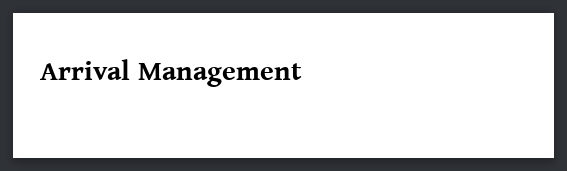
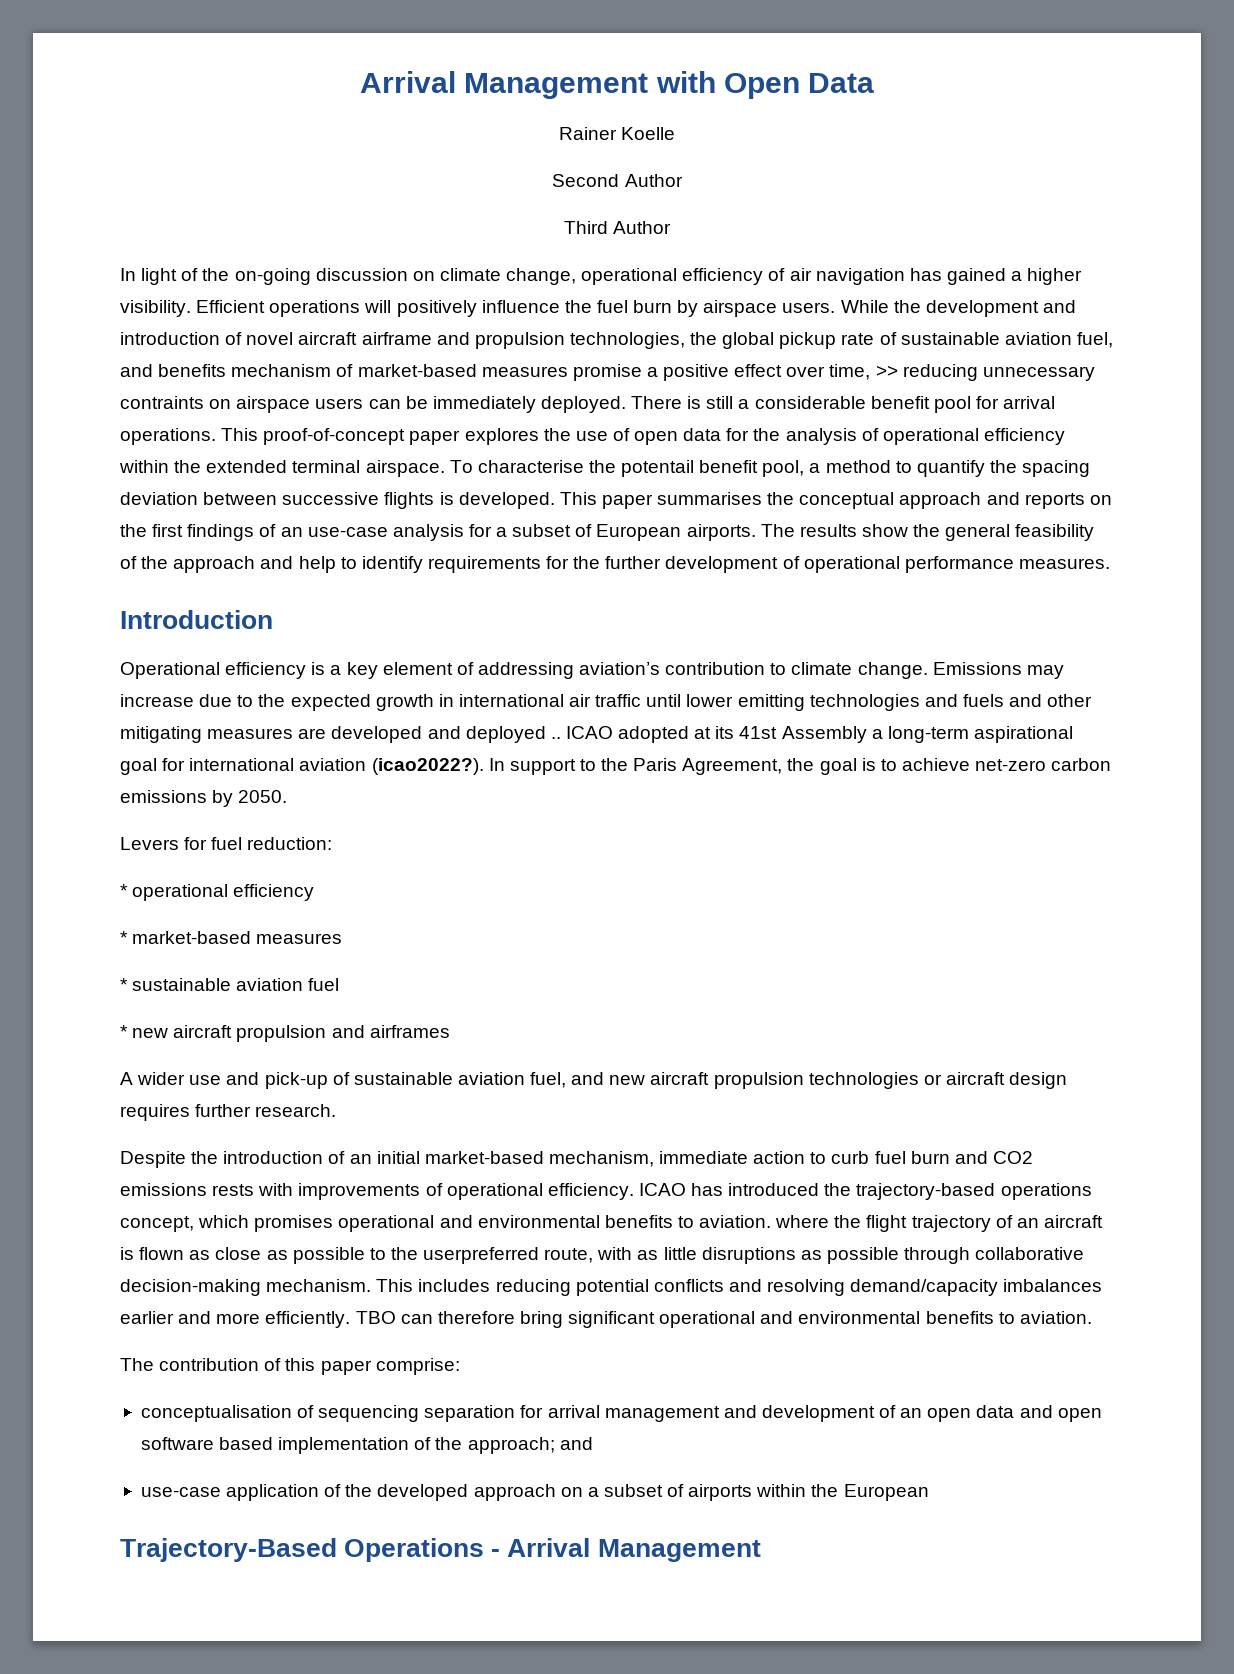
[40,59,302,87] Arrival Management -> [360,71,874,99] [558,127,676,140] [552,174,683,187] [563,221,672,234] [120,268,1083,285] [120,300,1076,317] [120,332,1113,349] [120,364,1095,381] [120,396,1056,413] [120,428,1065,445] [119,460,1091,477] [120,492,1112,509] [120,524,1095,541] [120,556,1110,573] [120,610,273,629] [120,662,1064,679] [120,694,1093,711] [120,726,1073,743] [120,758,1112,775] [120,790,288,807] [120,837,333,850] [120,884,315,901] [120,931,343,944] [120,978,340,991] [120,1025,450,1042] [120,1072,1068,1089] [120,1104,337,1121] [120,1151,1033,1168] [120,1183,1092,1200] [120,1215,1103,1232] [120,1247,1085,1264] [120,1279,1103,1296] [120,1311,1092,1328] [120,1358,460,1375] [140,1405,1102,1422] [140,1437,593,1454] [140,1484,929,1501] [120,1538,761,1562] Arrival Management with Open Data // Rainer Koelle // Second Author // Third Author // In light of the on-going discussion on climate change, operational efficiency of air navigation has gained a higher visibility. Efficient operations will positively influence the fuel burn by airspace users. While the development and introduction of novel aircraft airframe and propulsion technologies, the global pickup rate of sustainable aviation fuel, and benefits mechanism of market-based measures promise a positive effect over time, >> reducing unnecessary contraints on airspace users can be immediately deployed. There is still a considerable benefit pool for arrival operations. This proof-of-concept paper explores the use of open data for the analysis of operational efficiency within the extended terminal airspace. To characterise the potentail benefit pool, a method to quantify the spacing deviation between successive flights is developed. This paper summarises the conceptual approach and reports on the first findings of an use-case analysis for a subset of European airports. The results show the general feasibility of the approach and help to identify requirements for the further development of operational performance measures. // Introduction // Operational efficiency is a key element of addressing aviation’s contribution to climate change. Emissions may increase due to the expected growth in international air traffic until lower emitting technologies and fuels and other mitigating measures are developed and deployed .. ICAO adopted at its 41st Assembly a long-term aspirational goal for international aviation (icao2022?). In support to the Paris Agreement, the goal is to achieve net-zero carbon emissions by 2050. // Levers for fuel reduction: // * operational efficiency // * market-based measures // * sustainable aviation fuel // * new aircraft propulsion and airframes // A wider use and pick-up of sustainable aviation fuel, and new aircraft propulsion technologies or aircraft design requires further research. // Despite the introduction of an initial market-based mechanism, immediate action to curb fuel burn and CO2 emissions rests with improvements of operational efficiency. ICAO has introduced the trajectory-based operations concept, which promises operational and environmental benefits to aviation. where the flight trajectory of an aircraft is flown as close as possible to the userpreferred route, with as little disruptions as possible through collaborative decision-making mechanism. This includes reducing potential conflicts and resolving demand/capacity imbalances earlier and more efficiently. TBO can therefore bring significant operational and environmental benefits to aviation. // The contribution of this paper comprise: // conceptualisation of sequencing separation for arrival management and development of an open data and open software based implementation of the approach; and // use-case application of the developed approach on a subset of airports within the European // Trajectory-Based Operations - Arrival Management

